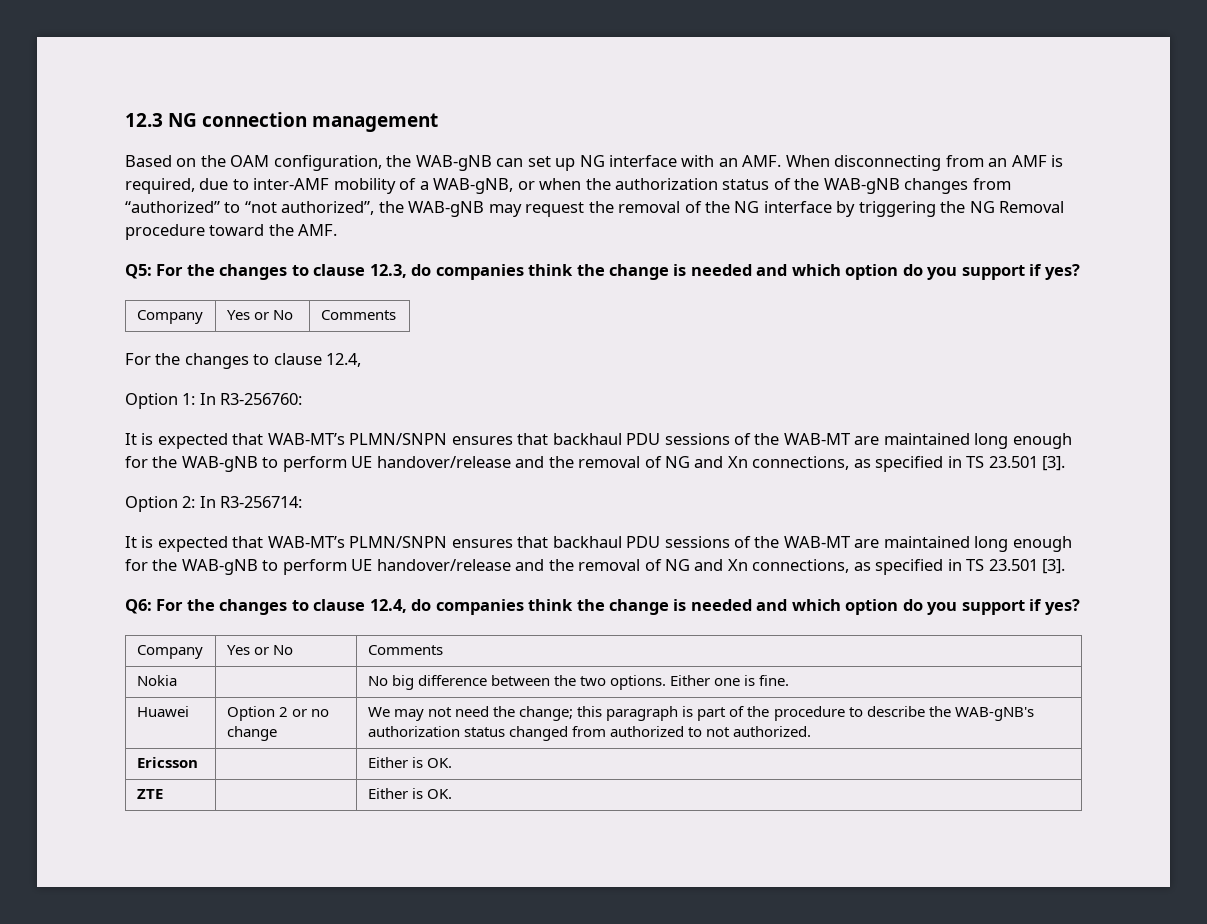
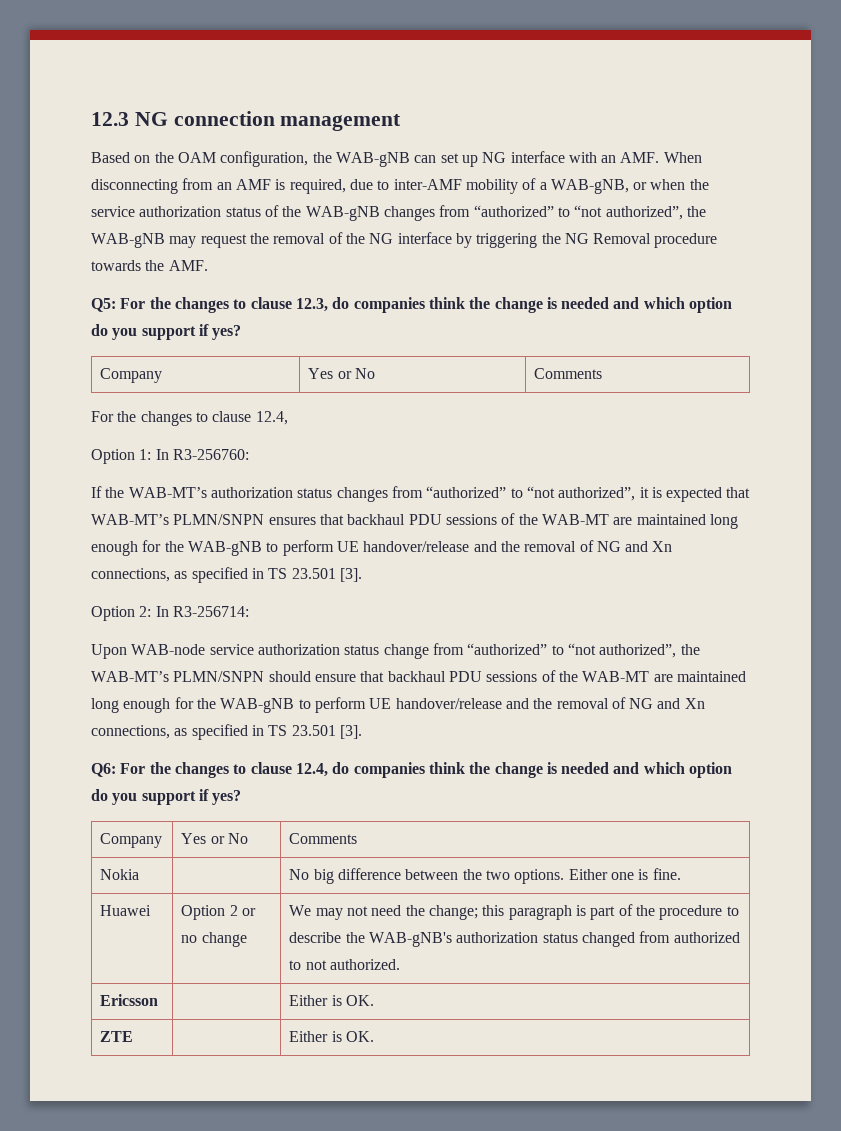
(611, 184) none -> [91,206,135,217] service
[209,224,265,236] toward -> [91,260,141,271] towards
[125,433,137,445] It -> [91,486,649,502] If the WAB-MT’s authorization status changes from “authorized” to “not authorized”, it
[125,536,513,552] It is expected that WAB-MT’s PLMN/SNPN ensures -> [91,643,700,659] [91,671,356,682] Upon WAB-node service authorization status change from “authorized” to “not authorized”, the WAB-MT’s PLMN/SNPN should ensure

